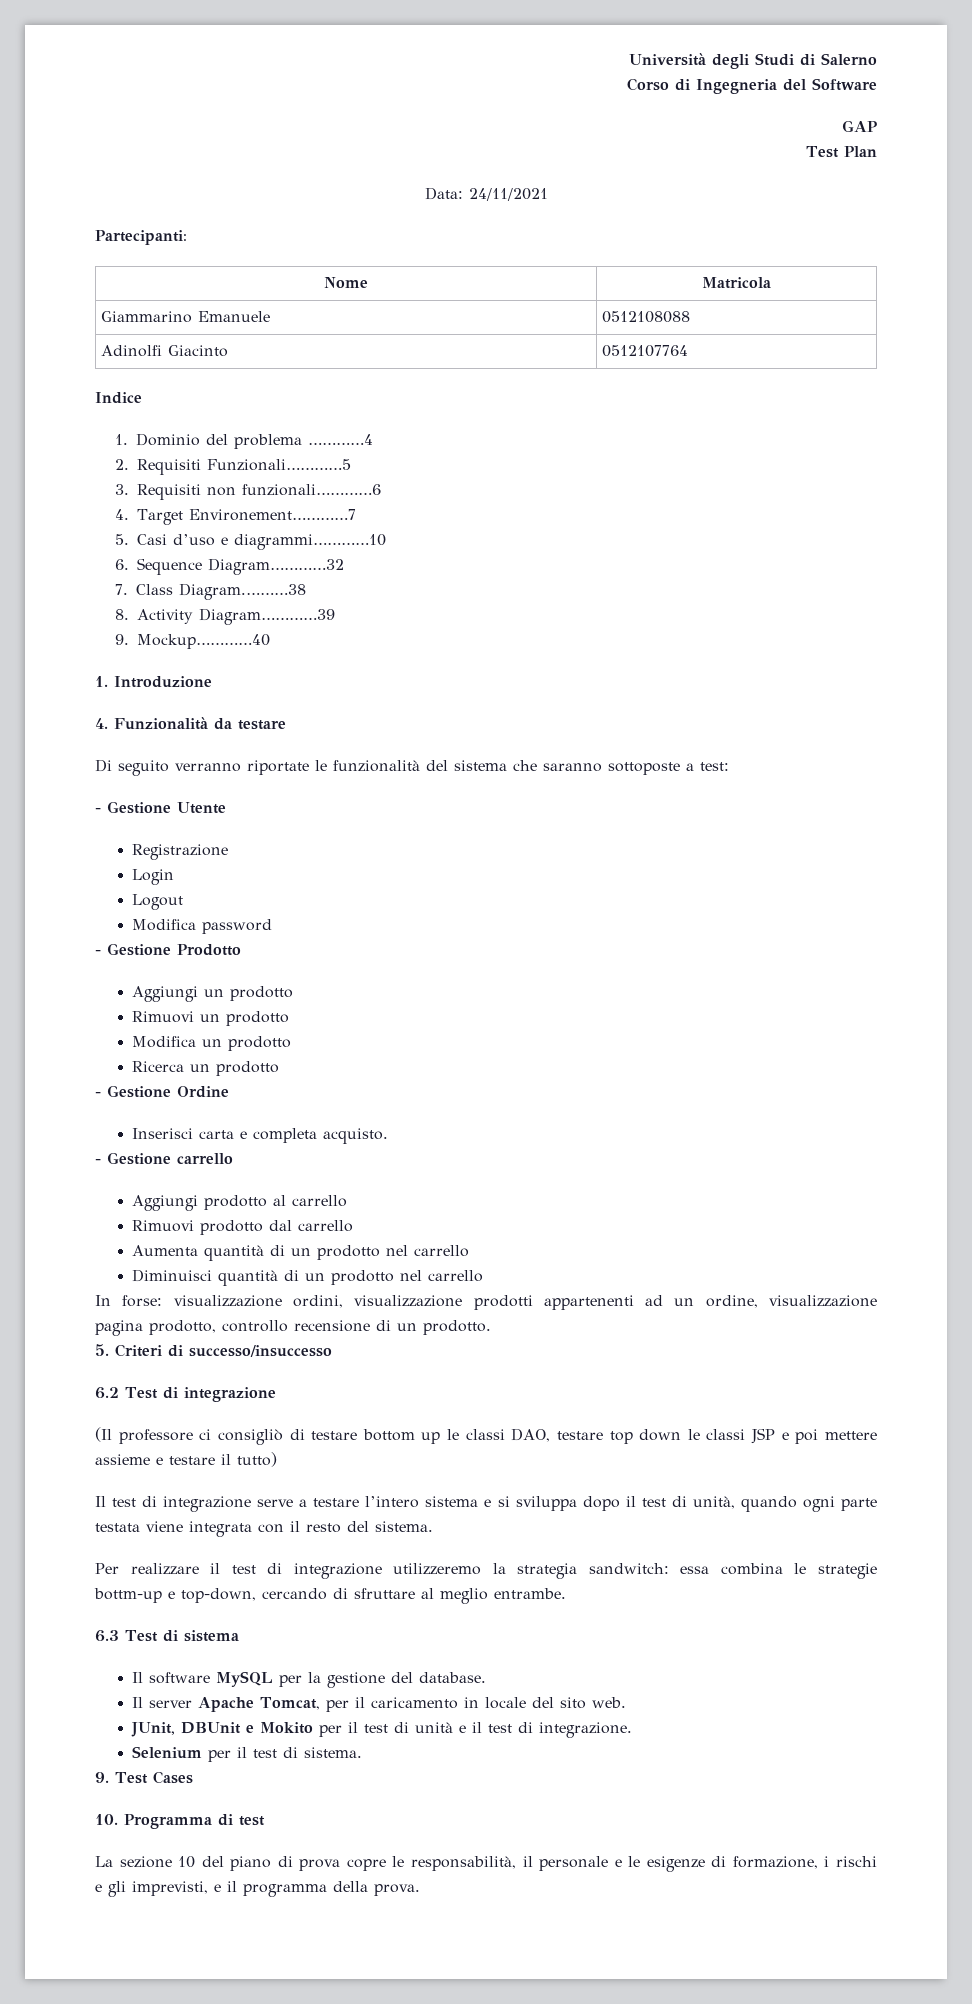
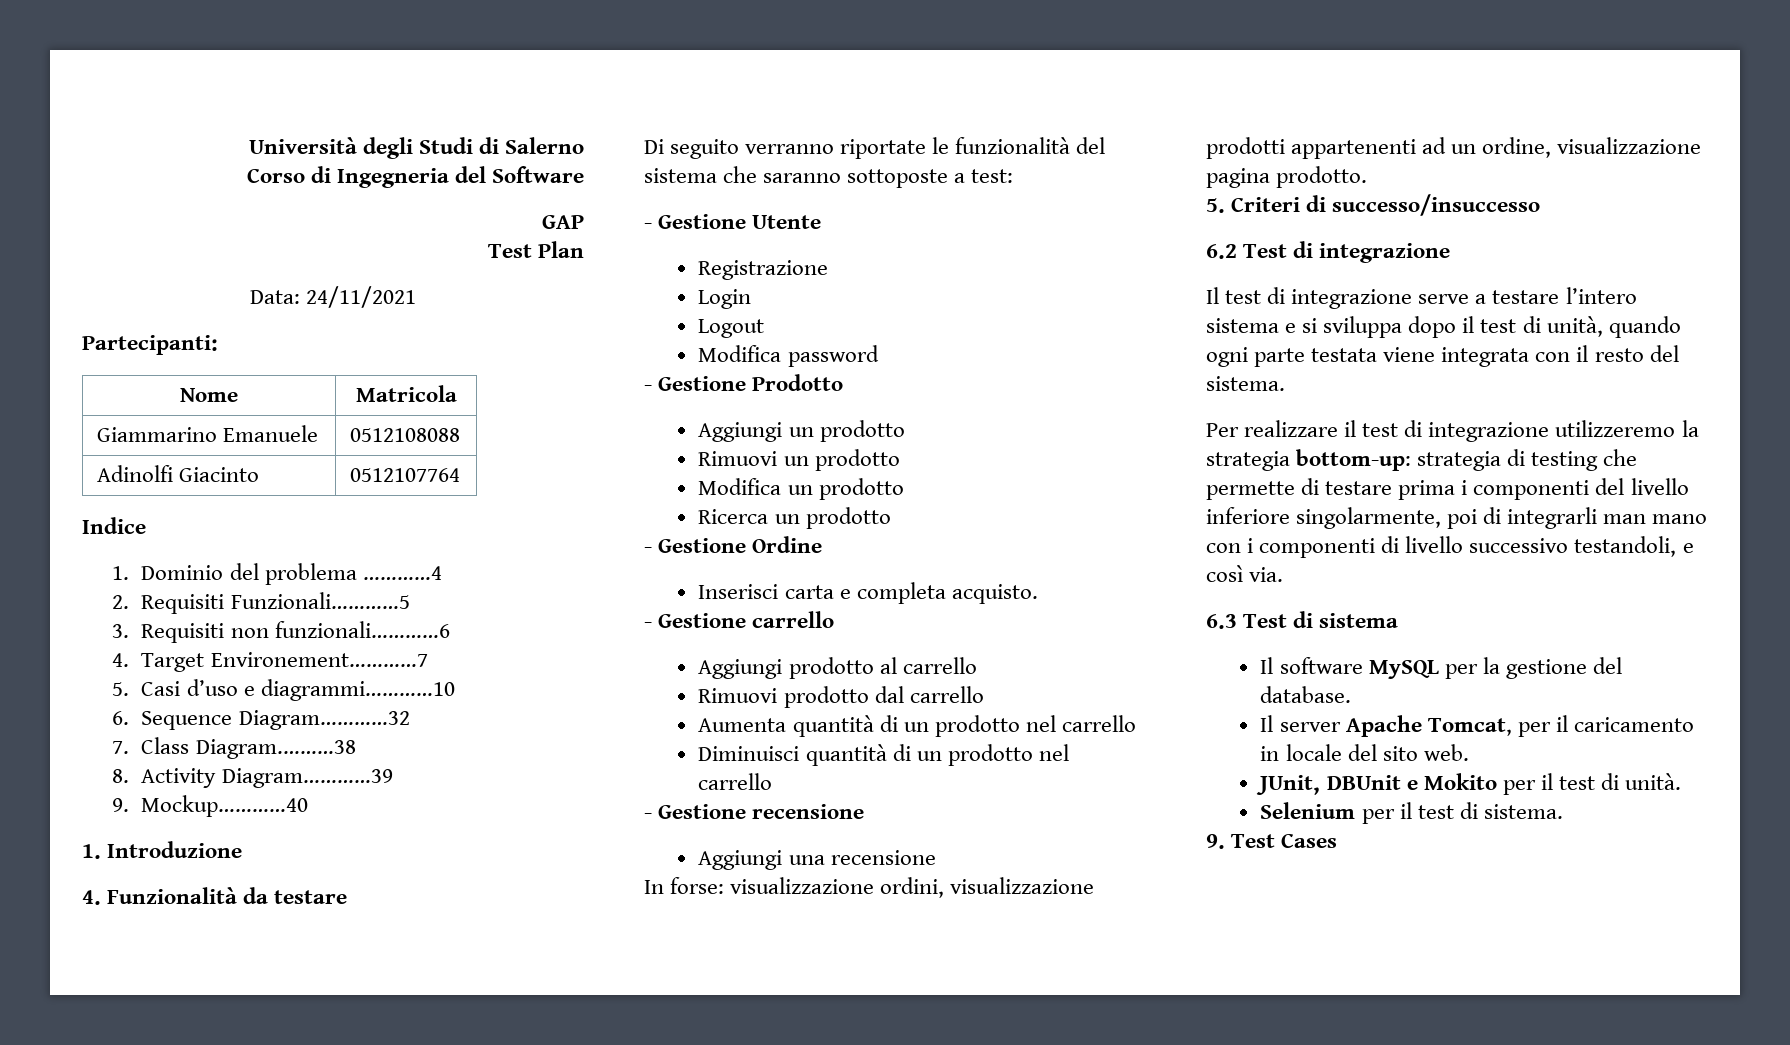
(484, 1276) none -> [644,804,865,819] [698,850,936,870] // - Gestione recensione // Aggiungi una recensione
[149,1320,417,1335] prodotto, controllo recensione di un -> (1270, 178) none
[95,1427,878,1445] [95,1452,277,1467] // (Il professore ci consigliò di testare bottom up le classi DAO, testare top down le classi JSP e poi mettere assieme e testare il tutto) -> (1451, 253) none
[588,1563,878,1579] [94,1588,566,1604] sandwitch: essa combina le strategie bottm-up e top-down, cercando di sfruttare al meglio entrambe. -> [1296,449,1638,471] [1206,478,1689,500] [1206,507,1708,529] [1206,536,1694,558] [1206,565,1284,582] bottom-up: strategia di testing che permette di testare prima i componenti del livello inferiore singolarmente, poi di integrarli man mano con i componenti di livello successivo testandoli, e così via.
[415,1722,633,1738] unità e il test di integrazione. -> [1625,773,1682,790] unità.
[95,1814,265,1829] [95,1856,877,1872] [95,1881,420,1897] // 10. Programma di test // La sezione 10 del piano di prova copre le responsabilità, il personale e le esigenze di formazione, i rischi e gli imprevisti, e il programma della prova. -> (1338, 840) none

